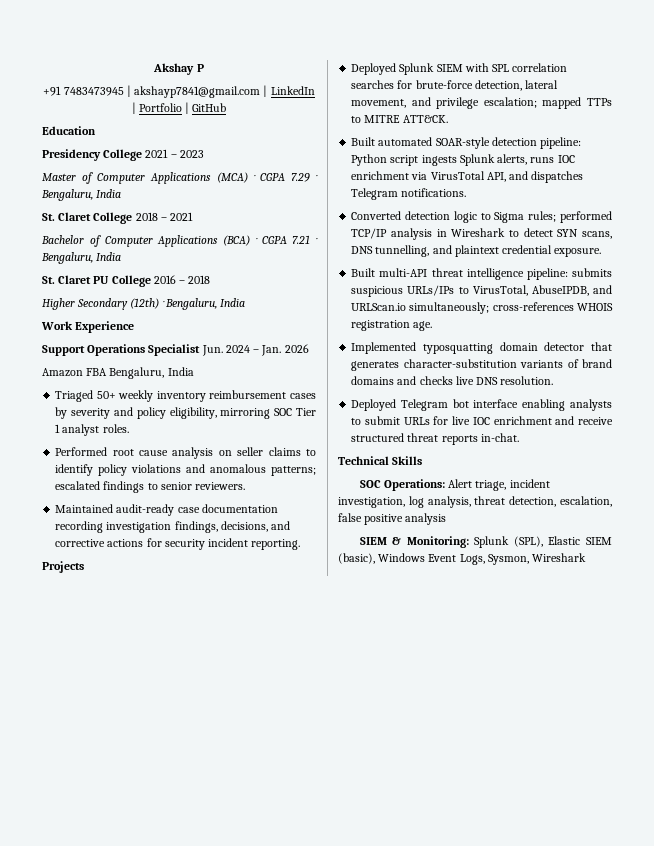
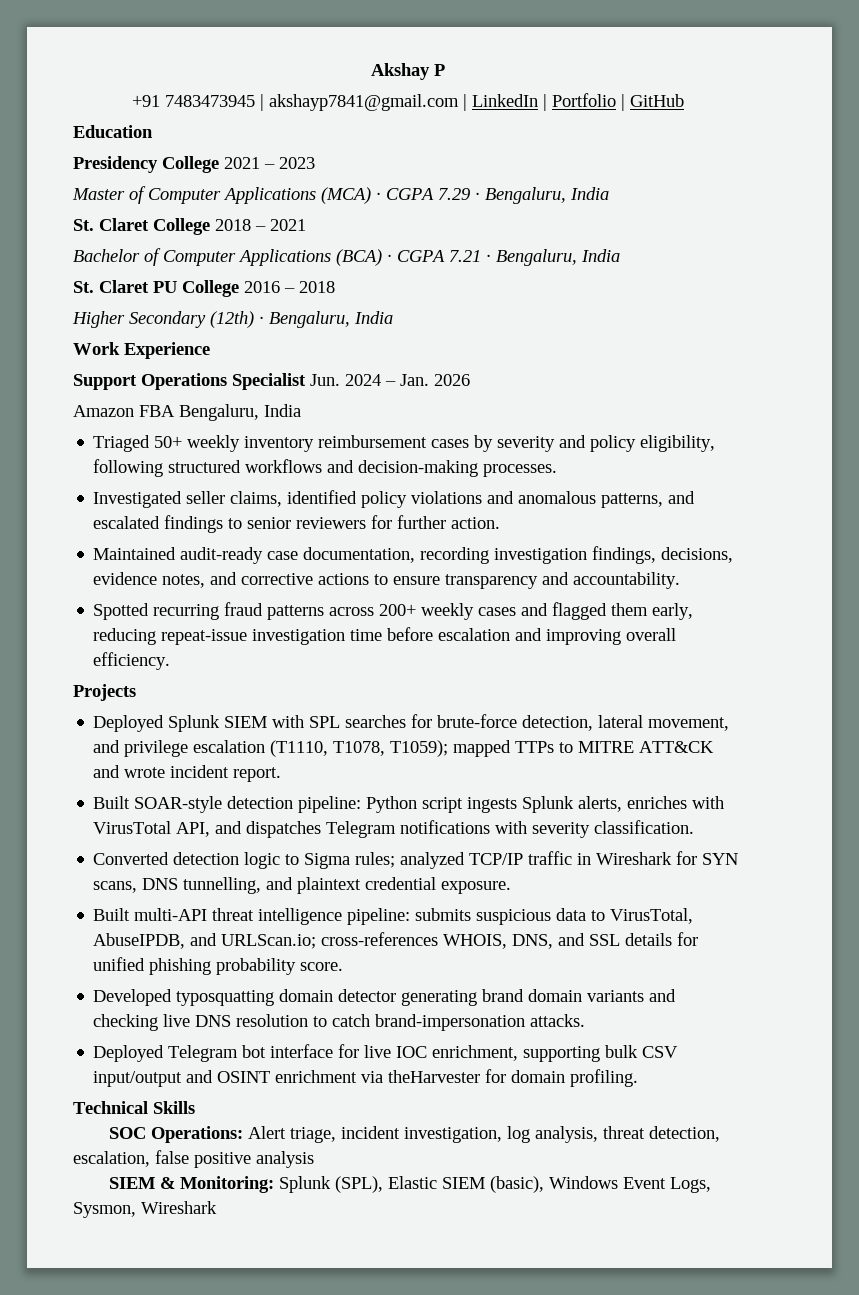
[220,408,316,419] [55,424,129,436] [55,447,316,459] [55,464,94,476] mirroring SOC Tier 1 analyst roles. // Performed root cause analysis on seller claims to identify -> [93,459,558,477] [93,490,358,508] following structured workflows and decision-making processes. // Investigated seller claims, identified
[271,466,316,476] patterns; -> [601,491,696,508] patterns, and
[195,482,246,490] reviewers. -> [296,515,501,529] reviewers for further action.
[201,504,278,513] documentation -> [303,547,416,563] documentation,
(268, 526) none -> [93,572,206,588] evidence notes,
[146,538,301,550] for security incident reporting. -> [374,572,681,589] [93,602,694,620] [93,627,677,645] [93,652,171,670] to ensure transparency and accountability. // Spotted recurring fraud patterns across 200+ weekly cases and flagged them early, reducing repeat-issue investigation time before escalation and improving overall efficiency.
[512,63,568,72] correlation -> (341, 722) none
[483,97,612,109] [351,115,448,123] [351,137,433,146] escalation; mapped TTPs to MITRE ATT&CK. // Built automated -> [193,740,715,757] [93,765,282,782] [93,796,131,809] escalation (T1110, T1078, T1059); mapped TTPs to MITRE ATT&CK and wrote incident report. // Built
[530,155,575,163] [351,171,428,180] runs IOC enrichment via -> [627,796,725,809] enriches with
[401,188,467,197] notifications. -> [400,820,695,838] notifications with severity classification.
[560,211,612,223] [351,228,553,240] performed TCP/IP analysis in Wireshark to detect -> [400,851,698,869] analyzed TCP/IP traffic in Wireshark for
[407,285,455,296] URLs/IPs -> [556,908,587,921] data
[351,302,613,314] [351,320,433,331] [351,342,612,354] [351,359,612,371] [351,376,554,385] [351,399,612,411] [351,416,613,425] [351,433,519,445] URLScan.io simultaneously; cross-references WHOIS registration age. // Implemented typosquatting domain detector that generates character-substitution variants of brand domains and checks live DNS resolution. // Deployed Telegram bot interface enabling analysts to submit URLs for live IOC enrichment and receive structured threat reports in-chat. -> [221,932,699,949] [93,957,344,975] [93,989,677,1006] [93,1014,586,1031] [93,1044,679,1062] [93,1069,639,1087] URLScan.io; cross-references WHOIS, DNS, and SSL details for unified phishing probability score. // Developed typosquatting domain detector generating brand domain variants and checking live DNS resolution to catch brand-impersonation attacks. // Deployed Telegram bot interface for live IOC enrichment, supporting bulk CSV input/output and OSINT enrichment via theHarvester for domain profiling.

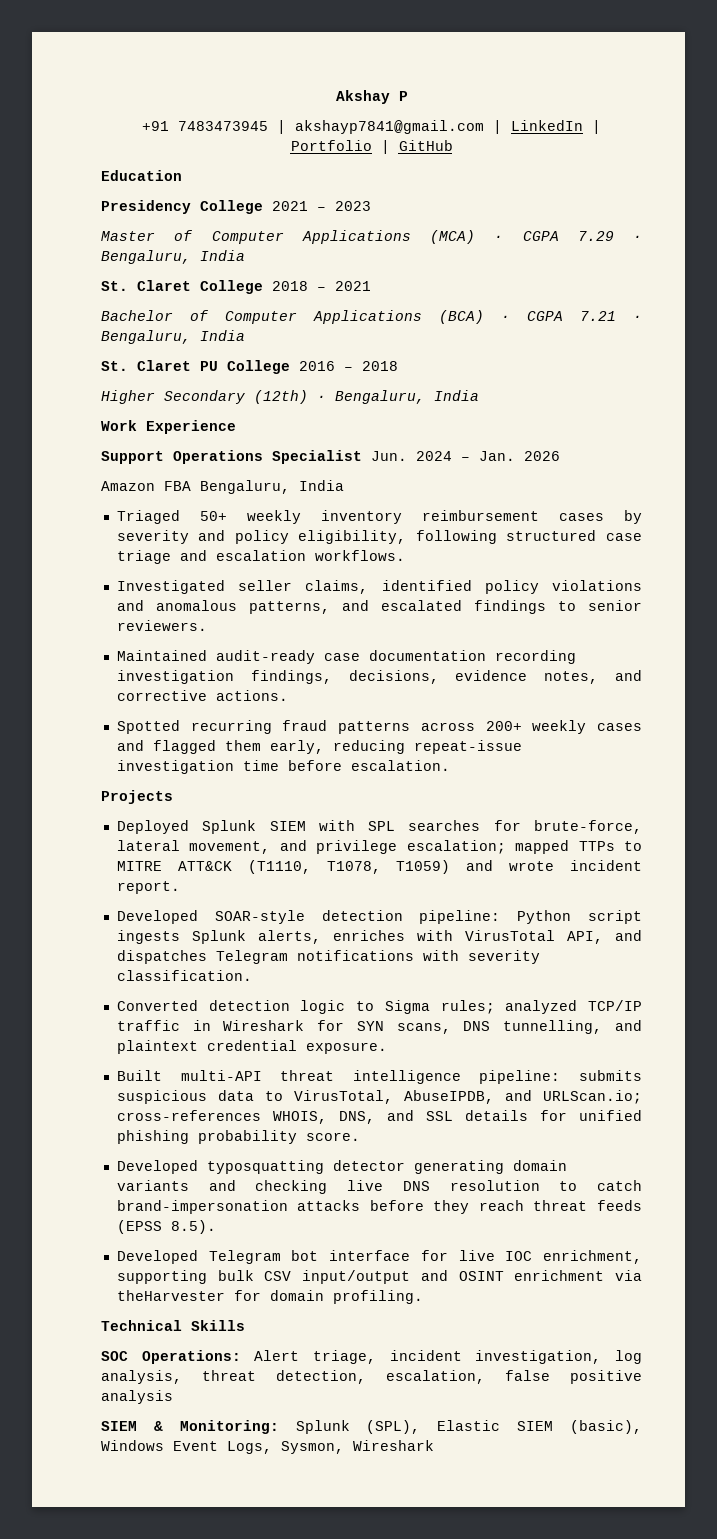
[245,459,558,477] workflows and decision-making processes. -> [606,533,642,541] [116,550,405,564] case triage and escalation workflows.
[296,515,501,529] reviewers for further action. -> [116,620,207,631] reviewers.
[303,547,416,563] documentation, -> [368,650,486,661] documentation
[318,572,681,589] actions to ensure transparency and accountability. -> [215,690,288,701] actions.
[438,628,677,645] [93,652,171,670] escalation and improving overall efficiency. -> [350,760,450,771] escalation.
[437,714,594,731] brute-force detection, -> [534,820,642,834] brute-force,
[193,740,449,757] escalation (T1110, T1078, T1059); -> [406,840,506,854] escalation;
(715, 747) none -> [247,860,451,874] (T1110, T1078, T1059)
[93,796,131,809] Built -> [116,910,198,924] Developed
[279,989,334,1002] domain -> (324, 1167) none
[482,989,525,1002] brand -> (504, 1167) none
[530,1014,586,1027] [93,1045,165,1062] attacks. // Deployed -> [297,1200,642,1214] [116,1220,216,1234] [116,1250,198,1264] attacks before they reach threat feeds (EPSS 8.5). // Developed

